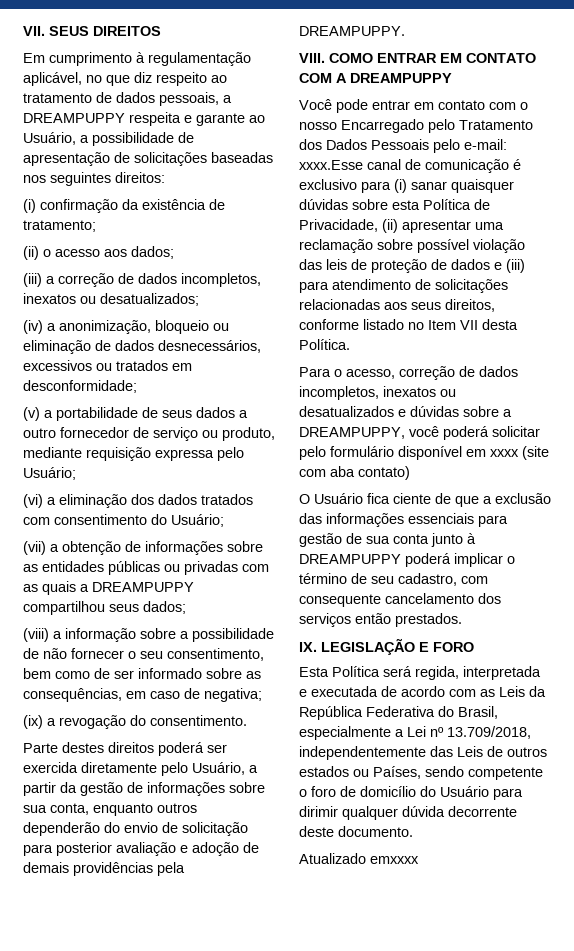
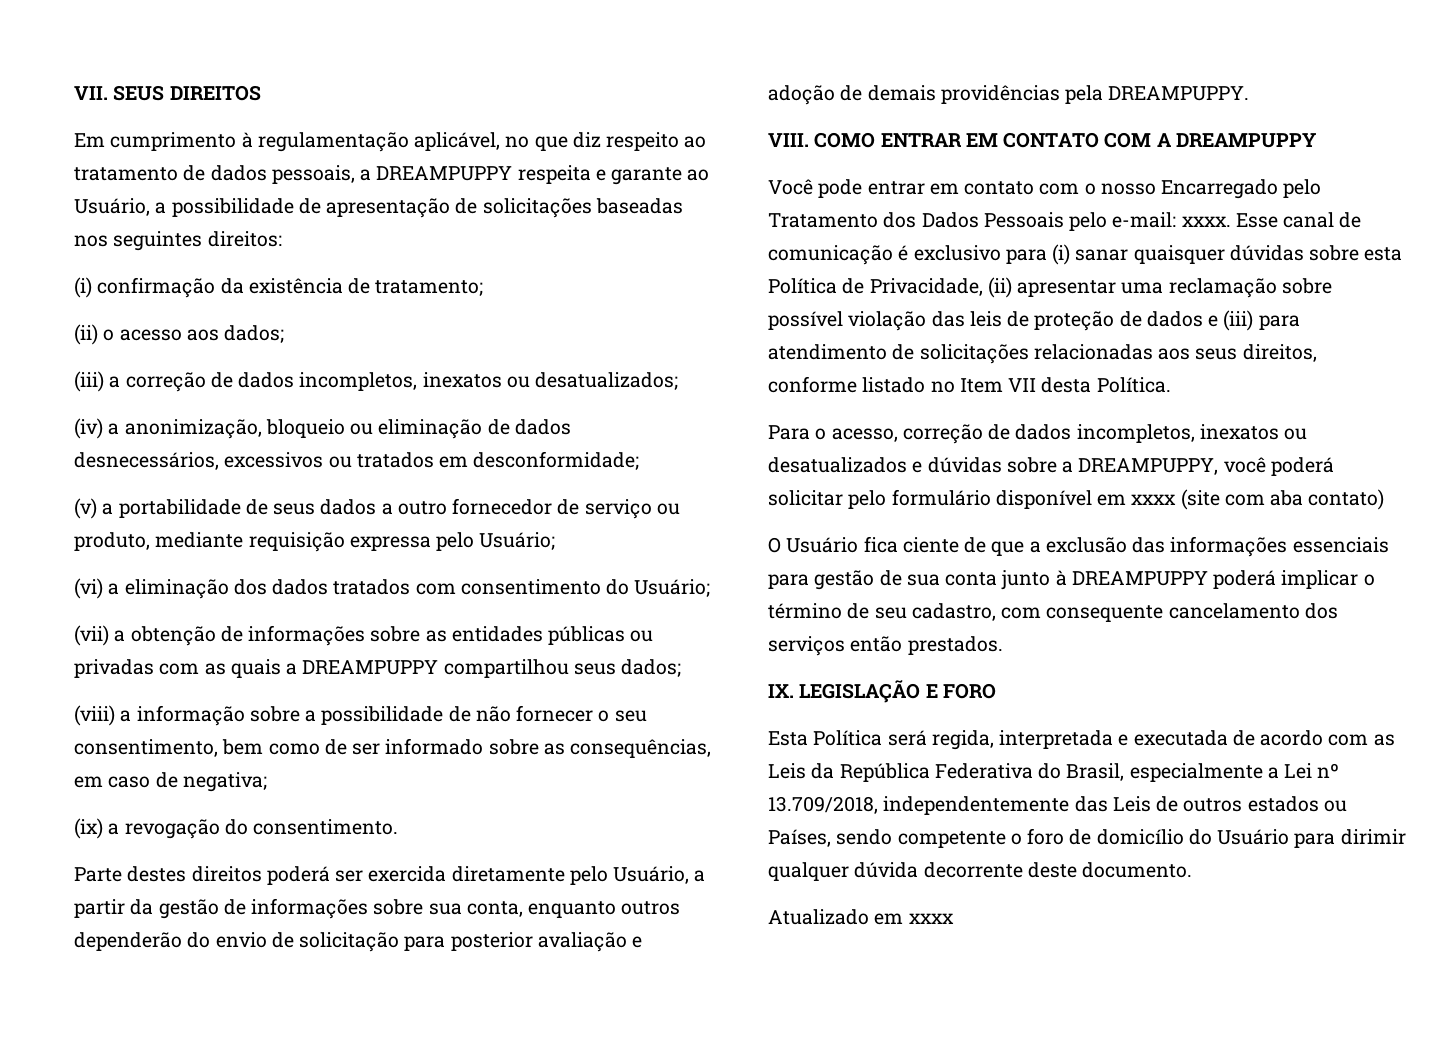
[299,160,363,170] xxxx.Esse -> [1181,213,1278,228] xxxx. Esse
[370,856,419,864] emxxxx -> [874,913,954,925] em xxxx

